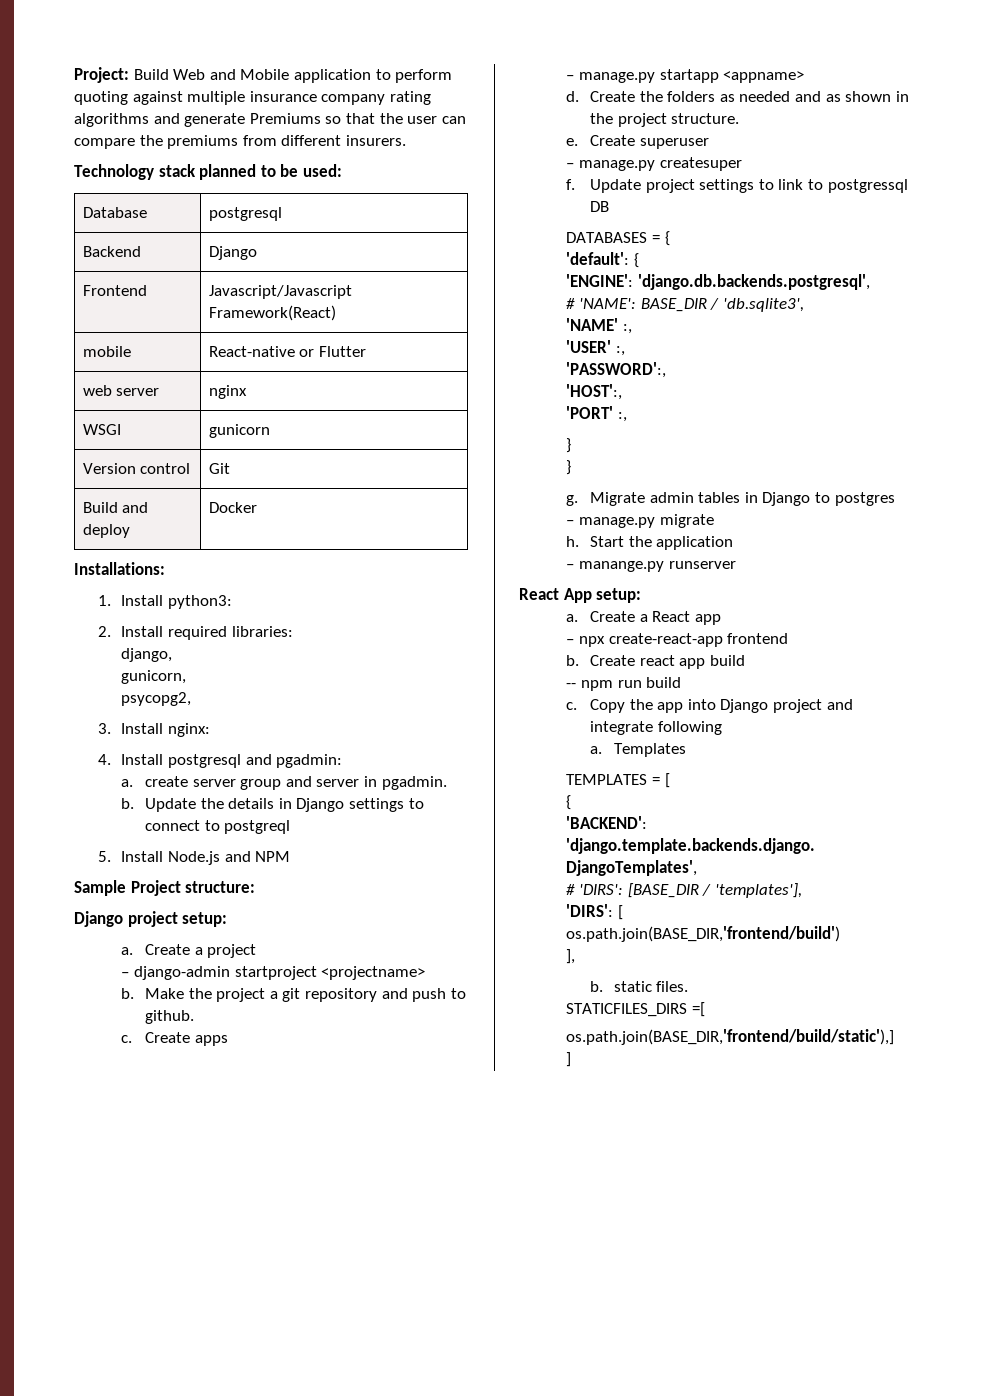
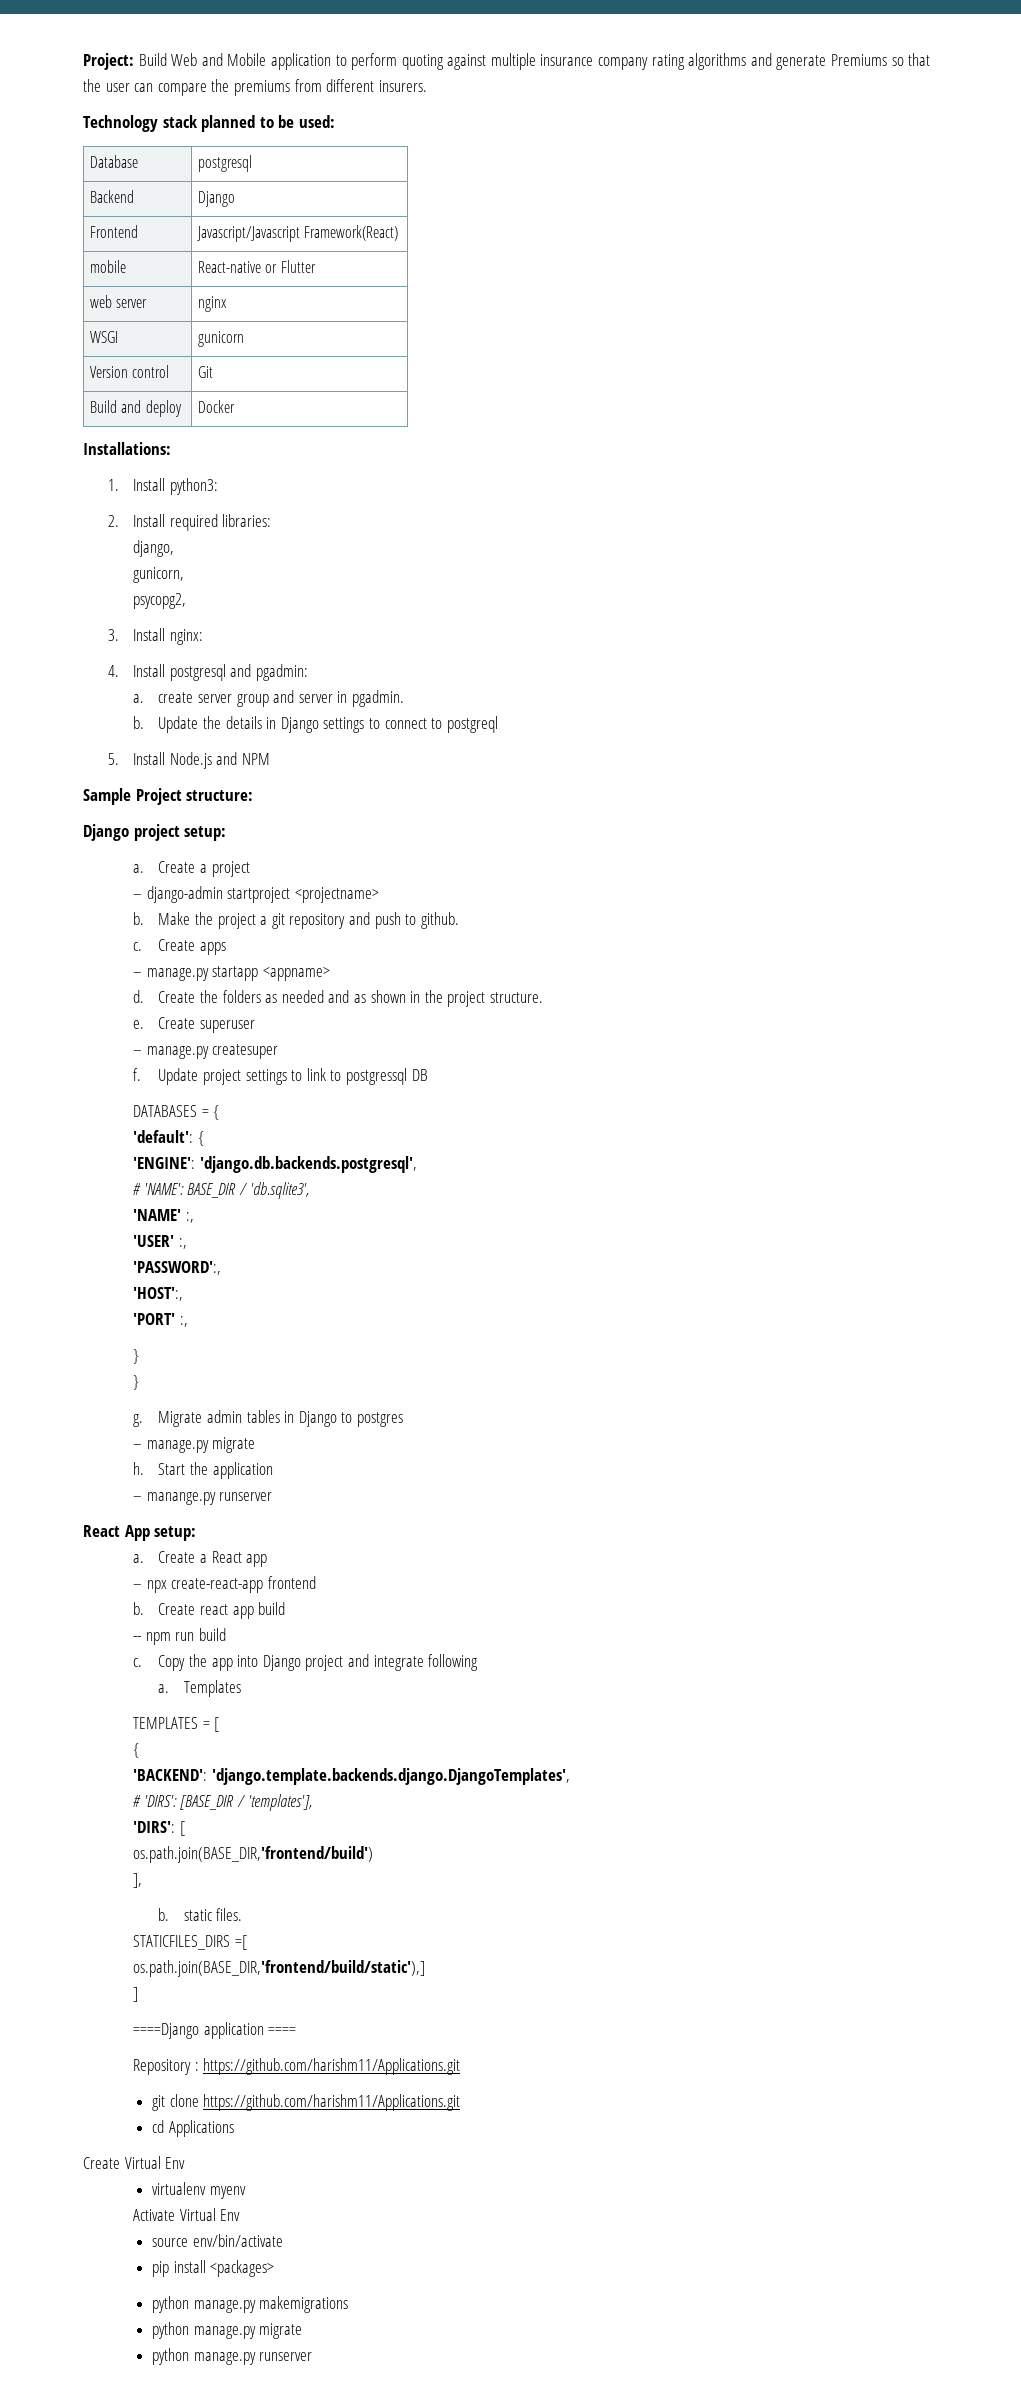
(572, 1059) none -> [133,2022,297,2039] [133,2058,461,2075] [151,2094,461,2111] [151,2120,234,2137] [83,2156,186,2169] [151,2182,246,2199] [133,2208,241,2221] [151,2234,283,2247] [151,2260,275,2277] [151,2296,349,2313] [151,2322,303,2339] [151,2348,313,2365] // ====Django application ==== // Repository : https://github.com/harishm11/Applications.git // git clone https://github.com/harishm11/Applications.git // cd Applications // Create Virtual Env // virtualenv myenv // Activate Virtual Env // source env/bin/activate // pip install <packages> // python manage.py makemigrations // python manage.py migrate // python manage.py runserver

